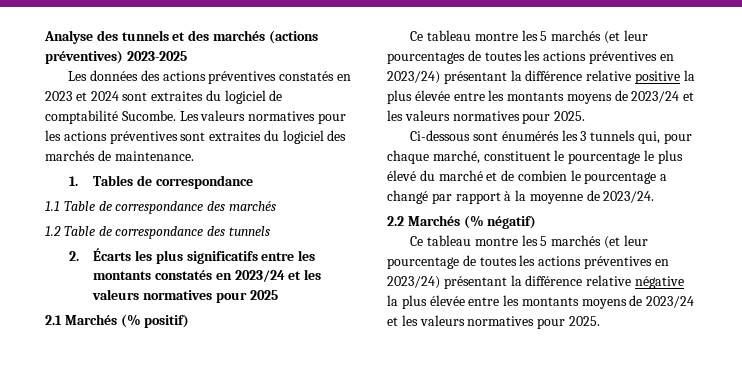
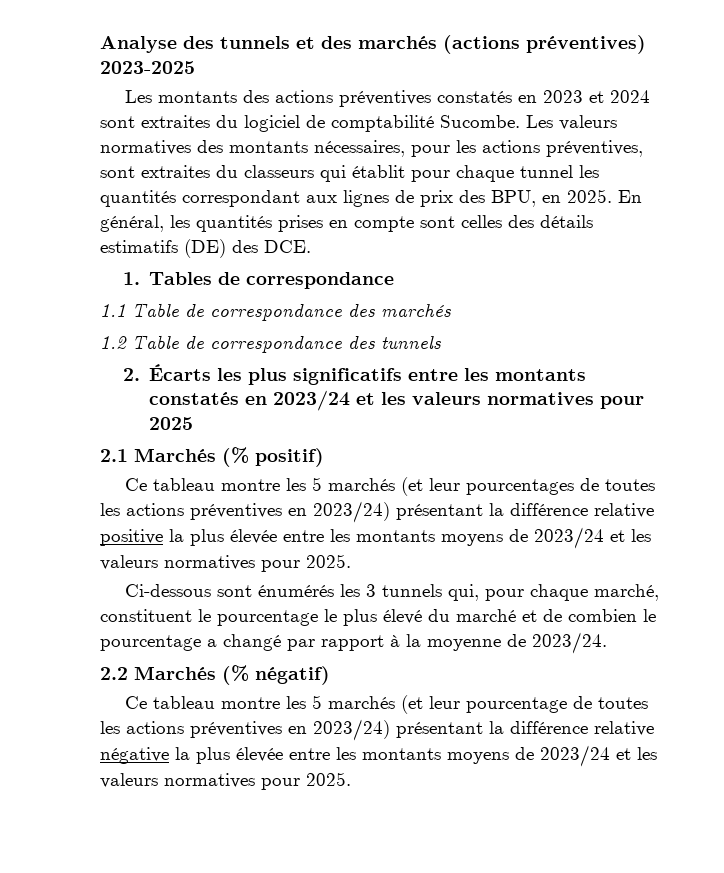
[89,70,138,81] données -> [158,91,238,103] montants
(316, 116) none -> [197,140,405,157] des montants nécessaires,
[109,130,347,144] [45,150,194,161] préventives sont extraites du logiciel des marchés de maintenance. -> [546,140,643,157] [100,165,599,182] [100,189,642,207] [100,215,593,232] [100,239,311,258] préventives, sont extraites du classeurs qui établit pour chaque tunnel les quantités correspondant aux lignes de prix des BPU, en 2025. En général, les quantités prises en compte sont celles des détails estimatifs (DE) des DCE.

